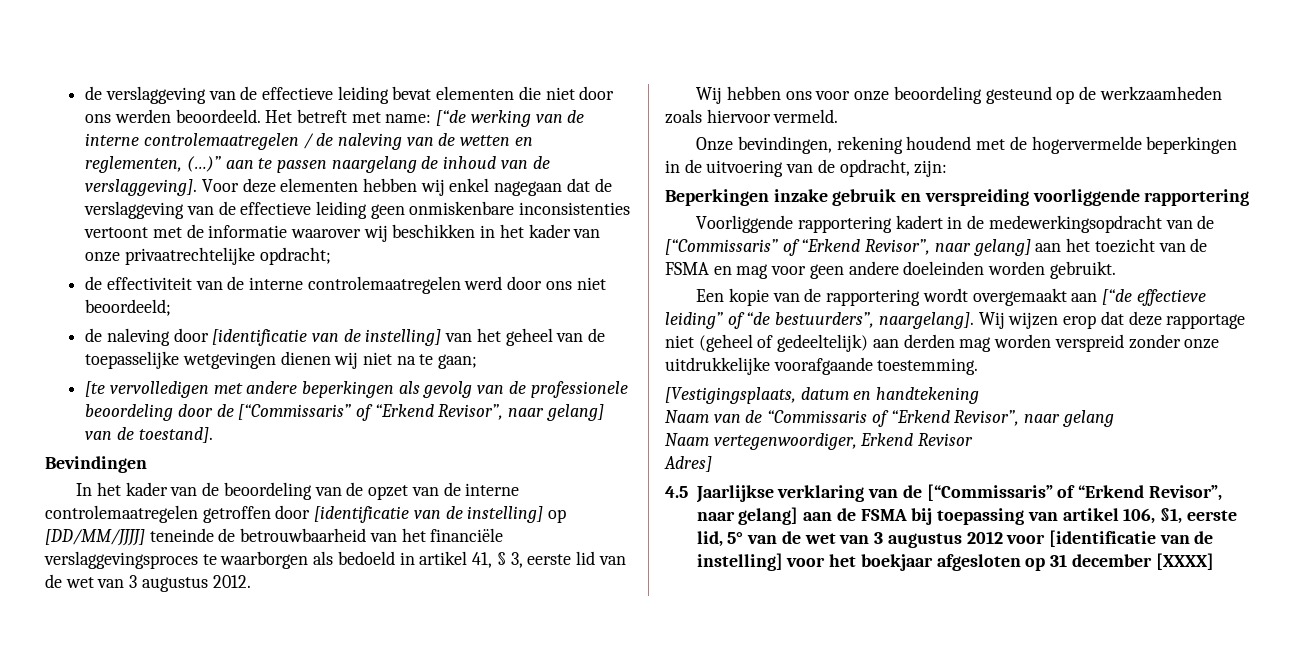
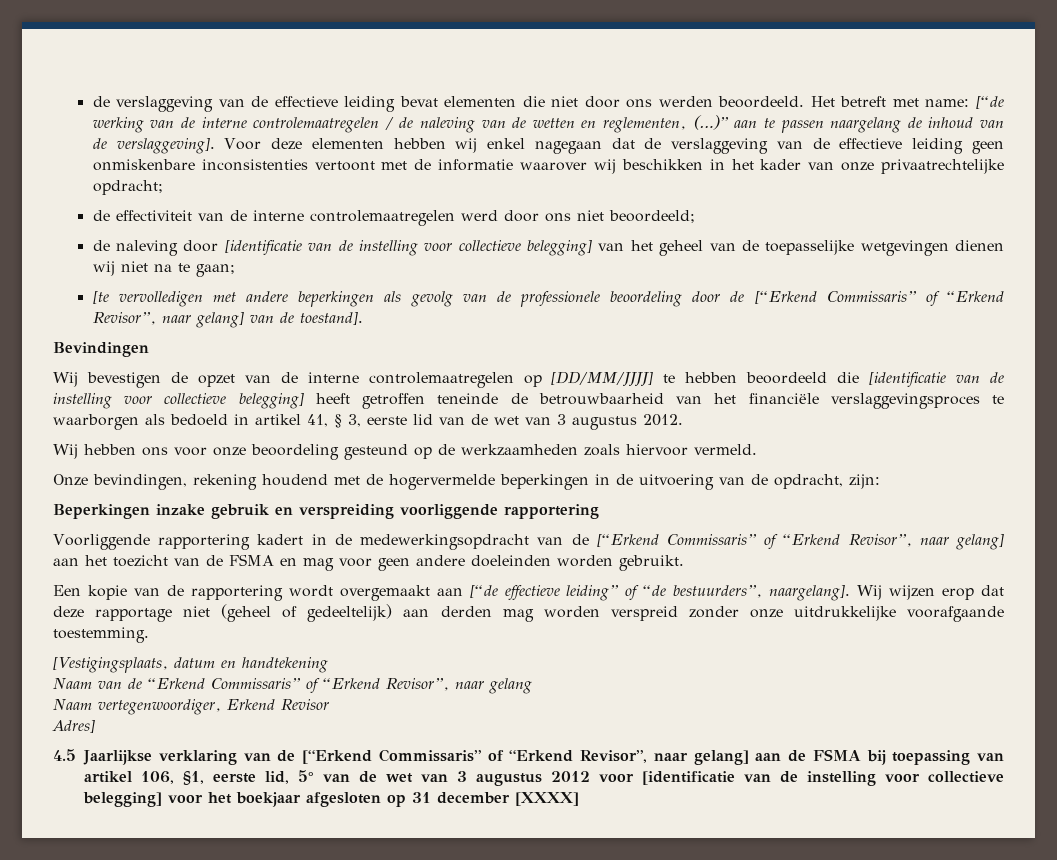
[365,329,442,346] instelling] -> [358,239,593,256] instelling voor collectieve belegging]
[238,404,352,420] [“Commissaris” -> [754,290,917,304] [“Erkend Commissaris”
[76,482,342,500] In het kader van de beoordeling van -> [53,372,161,388] Wij bevestigen
[202,505,567,523] [45,529,145,546] getroffen door [identificatie van de instelling] op [DD/MM/JJJJ] -> [523,371,1004,387] [53,392,426,409] op [DD/MM/JJJJ] te hebben beoordeeld die [identificatie van de instelling voor collectieve belegging] heeft getroffen
[665,239,778,255] [“Commissaris” -> [596,533,757,547] [“Erkend Commissaris”
[767,410,868,423] “Commissaris -> [148,678,301,689] “Erkend Commissaris”
[926,484,1053,501] [“Commissaris” -> [302,749,481,764] [“Erkend Commissaris”
[696,553,783,571] instelling] -> [807,771,1004,786] [83,792,162,807] instelling voor collectieve belegging]

